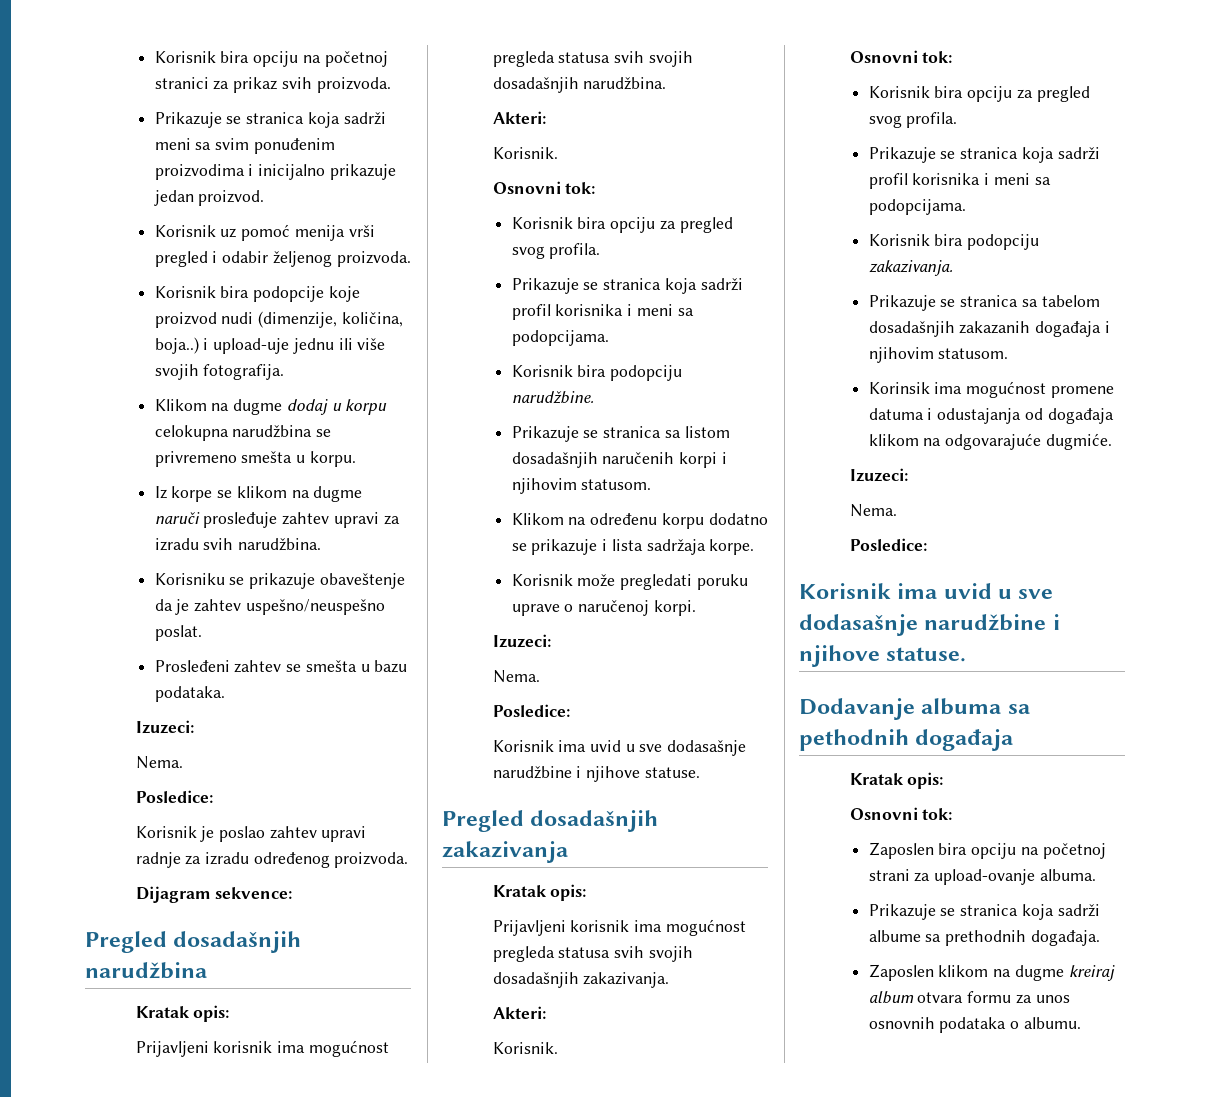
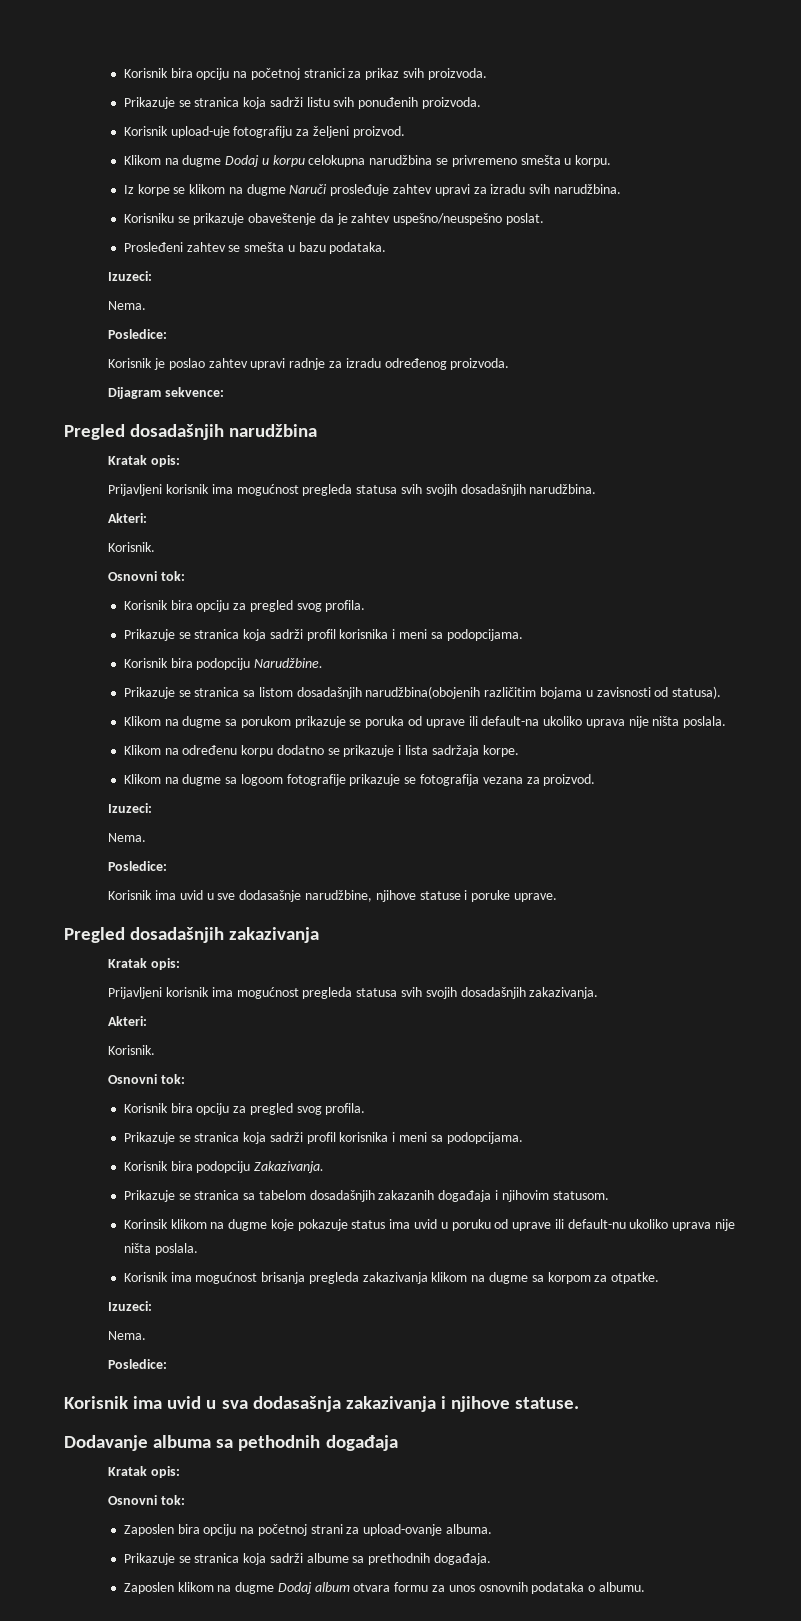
[154,138,335,154] [154,164,396,180] [153,190,265,206] [154,224,375,241] [154,251,411,267] [154,286,360,302] [154,311,403,328] [154,337,386,354] [154,364,285,380] [154,399,328,415] meni sa svim ponuđenim proizvodima i inicijalno prikazuje jedan proizvod. // Korisnik uz pomoć menija vrši pregled i odabir željenog proizvoda. // Korisnik bira podopcije koje proizvod nudi (dimenzije, količina, boja..) i upload-uje jednu ili više svojih fotografija. // Klikom na dugme dodaj -> [306,97,481,109] [123,126,405,138] [123,155,260,167] listu svih ponuđenih proizvoda. // Korisnik upload-uje fotografiju za željeni proizvod. // Klikom na dugme Dodaj
[154,512,200,524] naruči -> [289,184,328,194] Naruči
[511,391,594,404] narudžbine. -> [254,658,324,668] Narudžbine.
[602,452,727,468] [511,478,652,494] naručenih korpi i njihovim statusom. -> [365,686,722,699] [123,716,727,728] narudžbina(obojenih različitim bojama u zavisnosti od statusa). // Klikom na dugme sa porukom prikazuje se poruka od uprave ili default-na ukoliko uprava nije ništa poslala.
[511,574,748,590] [511,600,696,616] [492,634,551,648] [492,670,540,683] [492,704,570,717] [492,740,747,756] [492,766,700,782] Korisnik može pregledati poruku uprave o naručenoj korpi. // Izuzeci: // Nema. // Posledice: // Korisnik ima uvid u sve dodasašnje narudžbine i njihove statuse. -> [123,774,596,786] [108,803,153,813] [108,833,147,842] [108,861,168,871] [108,890,557,902] Klikom na dugme sa logoom fotografije prikazuje se fotografija vezana za proizvod. // Izuzeci: // Nema. // Posledice: // Korisnik ima uvid u sve dodasašnje narudžbine, njihove statuse i poruke uprave.
[868,260,953,276] zakazivanja. -> [254,1161,325,1173] Zakazivanja.
[934,381,1114,398] [868,408,1114,424] [868,433,1112,450] [849,468,908,482] [849,504,897,517] [849,538,927,551] [799,583,1054,599] [799,614,1047,636] ima mogućnost promene datuma i odustajanja od događaja klikom na odgovarajuće dugmiće. // Izuzeci: // Nema. // Posledice: // Korisnik ima uvid u sve dodasašnje narudžbine -> [170,1219,736,1231] [123,1243,198,1255] [123,1272,660,1284] [108,1301,153,1311] [108,1331,147,1340] [108,1359,168,1369] [64,1396,436,1412] klikom na dugme koje pokazuje status ima uvid u poruku od uprave ili default-nu ukoliko uprava nije ništa poslala. // Korisnik ima mogućnost brisanja pregleda zakazivanja klikom na dugme sa korpom za otpatke. // Izuzeci: // Nema. // Posledice: // Korisnik ima uvid u sva dodasašnja zakazivanja
[1068,965,1115,981] kreiraj -> [277,1582,312,1594] Dodaj

